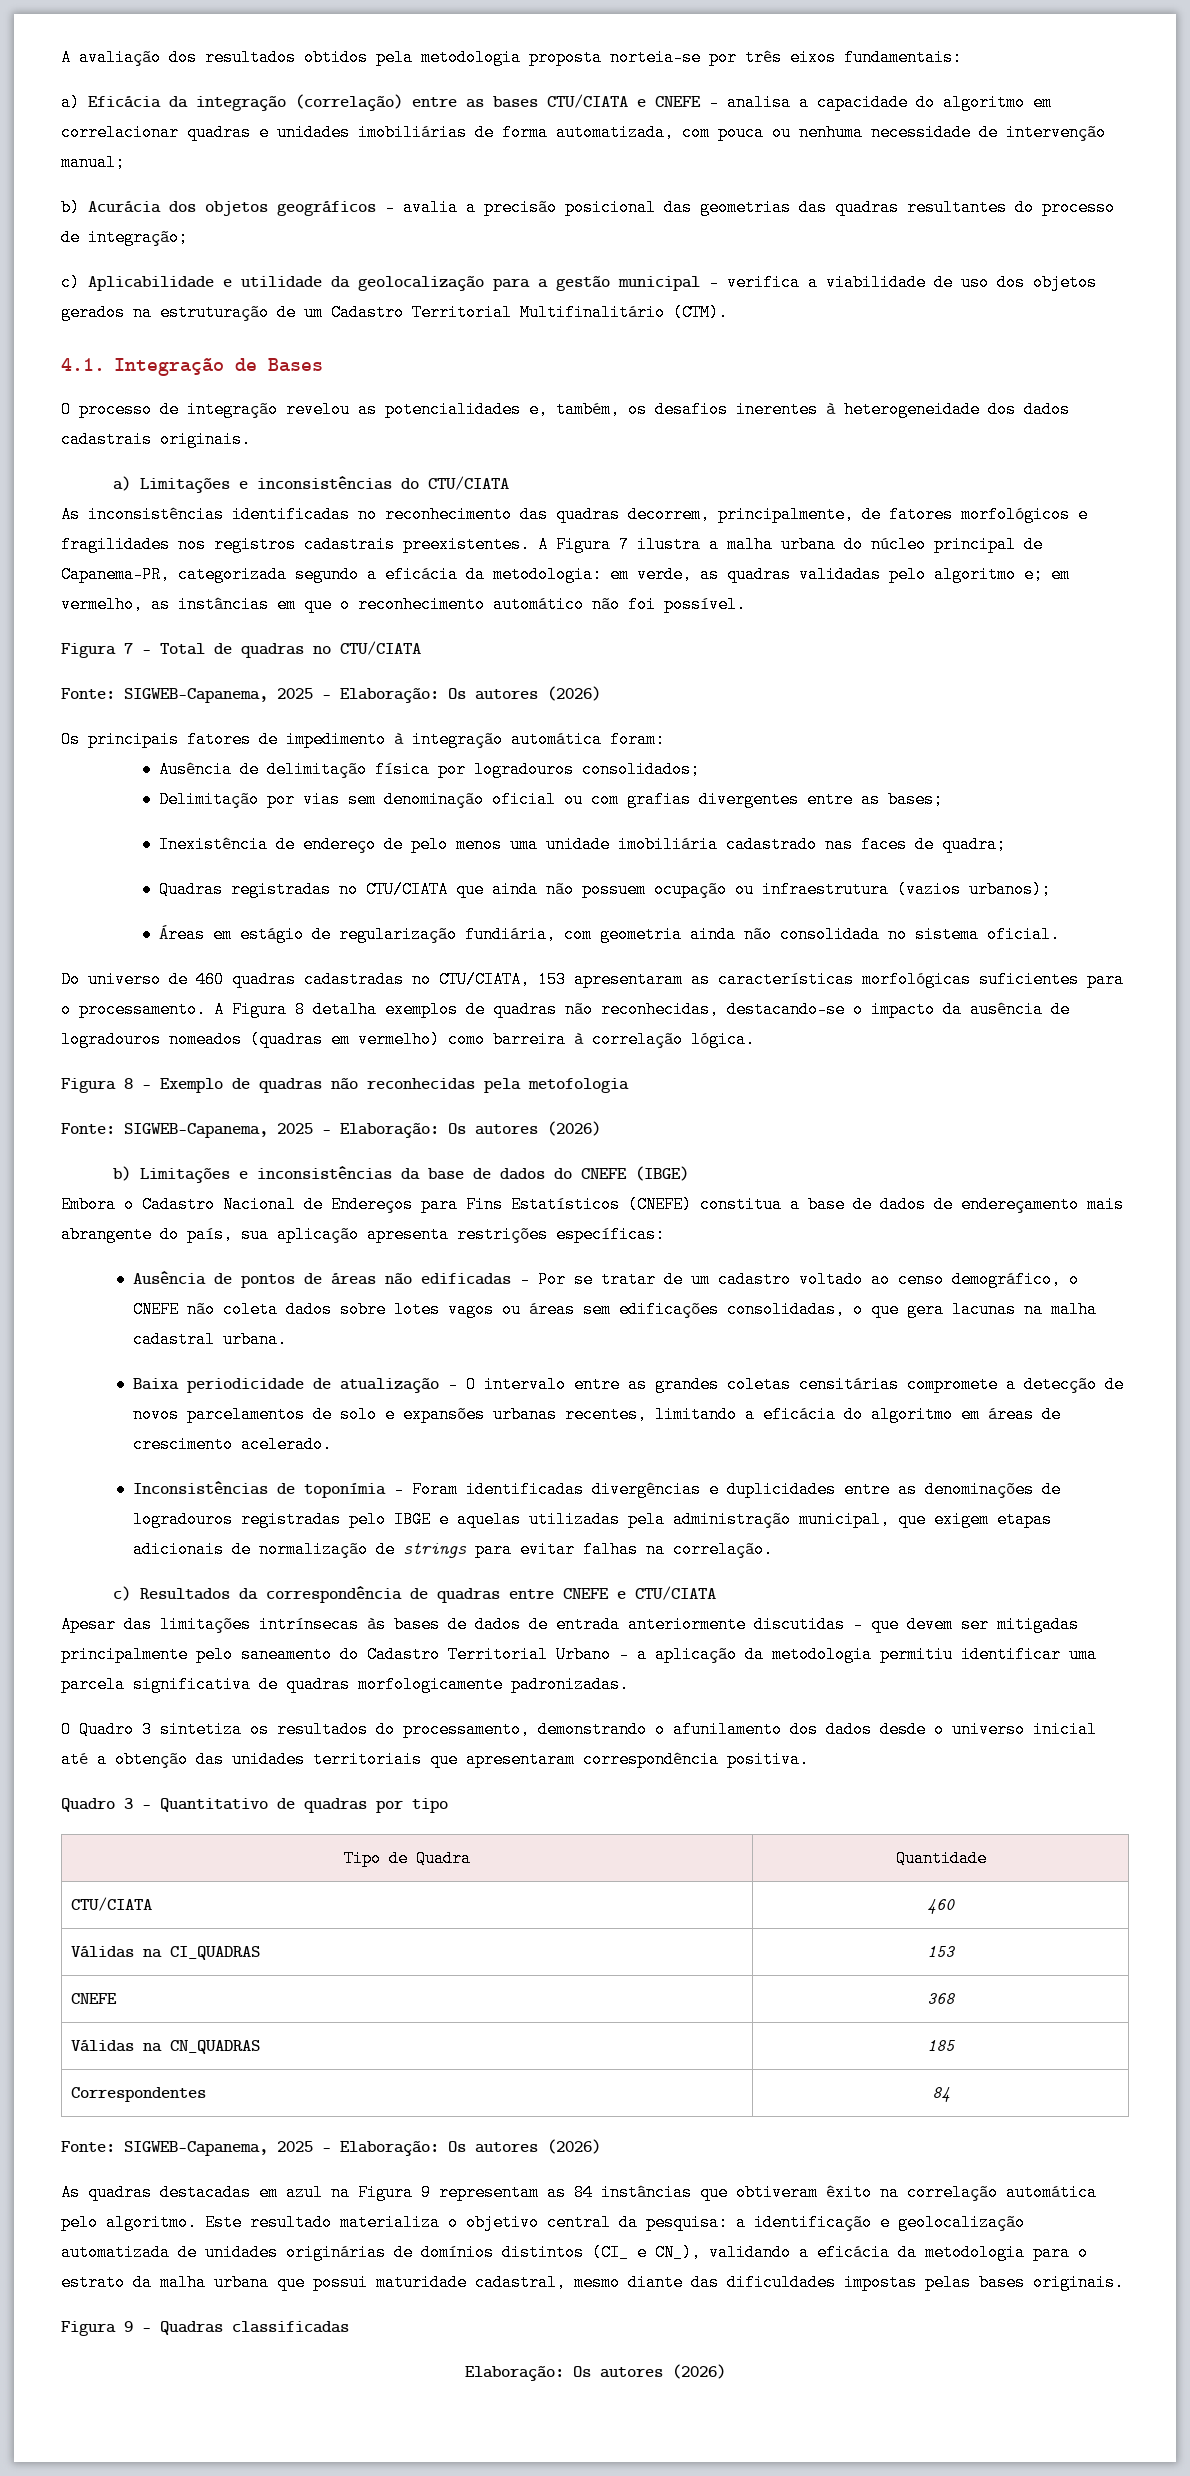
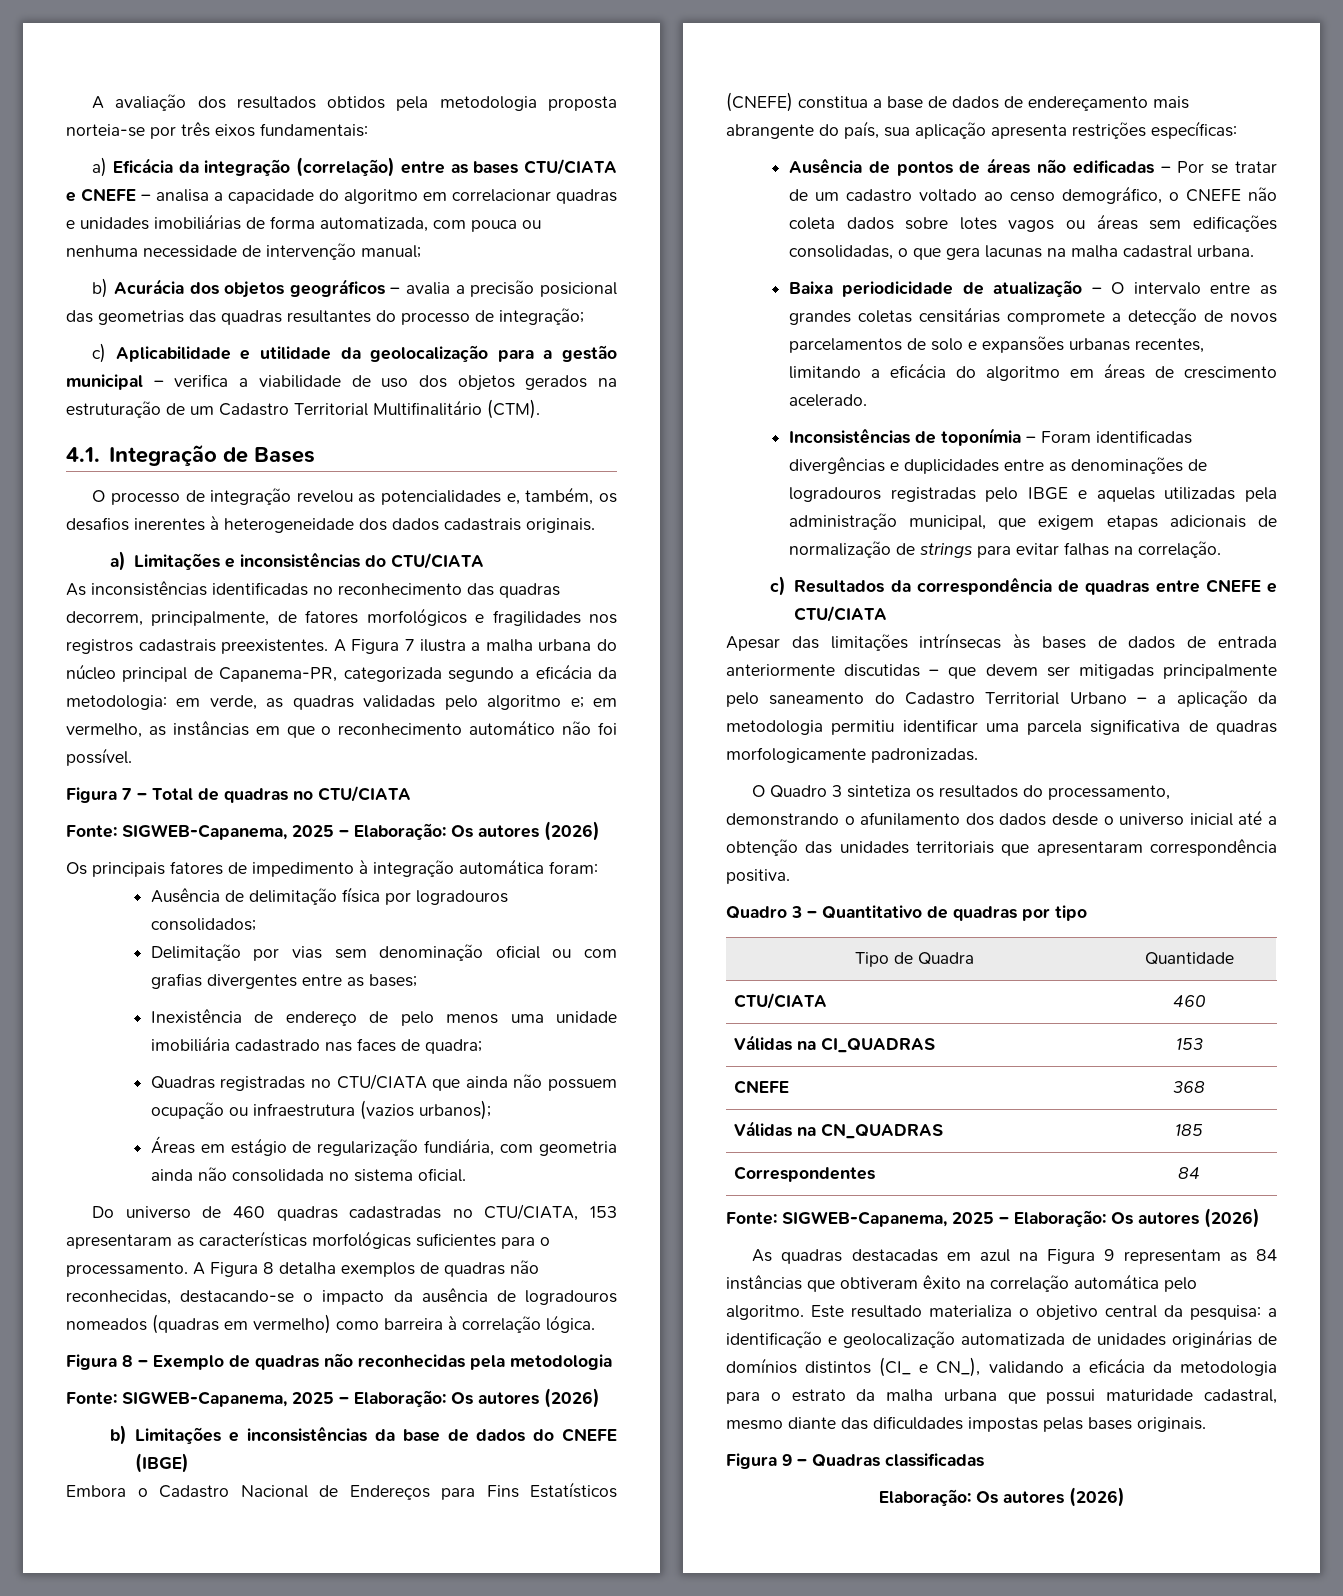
[528,1078,629,1093] metofologia -> [510,1354,612,1370] metodologia

